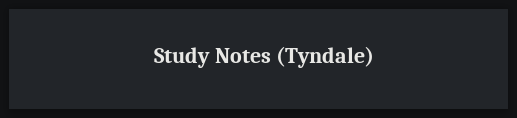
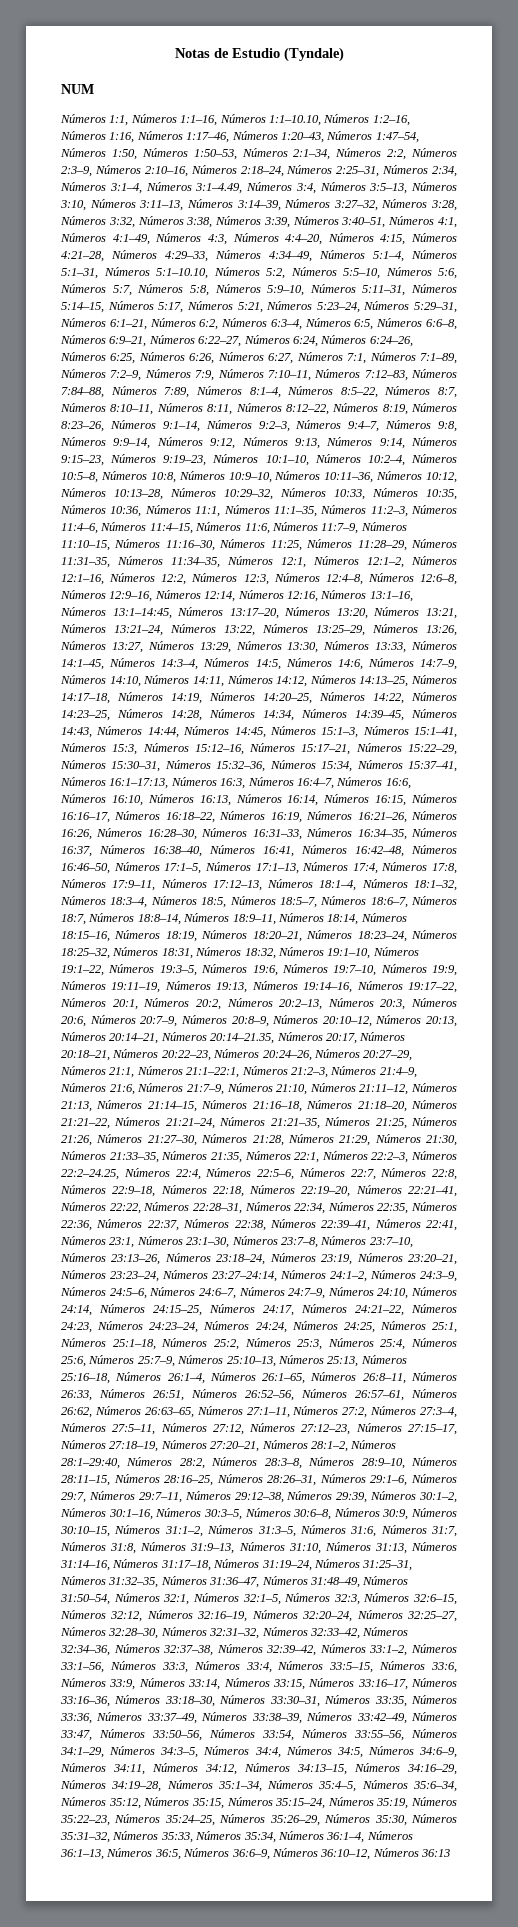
[153,46,375,68] Study Notes (Tyndale) -> [174,47,344,62] [61,84,94,94] [60,114,410,126] [60,131,419,143] [60,148,457,160] [61,165,457,177] [60,182,457,194] [60,199,457,211] [60,216,457,228] [60,233,457,245] [61,250,457,262] [61,267,457,279] [60,284,457,296] [61,301,457,313] [60,318,457,330] [60,335,413,347] [60,352,458,364] [60,369,457,381] [61,386,457,398] [60,403,457,415] [61,420,457,432] [60,437,457,449] [61,454,457,466] [61,471,457,483] [60,488,457,500] [60,505,457,517] [61,522,407,534] [61,539,457,551] [61,556,457,568] [61,573,457,585] [60,590,413,602] [60,607,457,619] [60,624,457,636] [60,641,457,653] [61,658,457,670] [60,675,457,687] [61,692,457,704] [61,709,457,721] [61,726,457,738] [60,743,457,755] [60,760,457,772] [60,777,411,789] [60,794,457,806] [61,811,457,823] [61,828,457,840] [61,845,457,857] [61,862,457,874] [60,879,457,891] [60,896,457,908] [61,913,407,925] [61,930,457,942] [61,947,419,959] [61,964,457,976] [60,981,457,993] [60,998,457,1010] [61,1015,457,1027] [60,1032,406,1044] [61,1049,413,1061] [60,1066,417,1078] [60,1083,457,1095] [61,1100,457,1112] [61,1117,457,1129] [61,1134,457,1146] [60,1151,457,1163] [61,1168,457,1180] [60,1185,457,1197] [60,1202,457,1214] [61,1219,457,1231] [60,1236,413,1248] [60,1253,457,1265] [60,1270,457,1282] [60,1287,457,1299] [61,1304,457,1316] [61,1321,457,1333] [60,1338,457,1350] [61,1355,407,1367] [61,1372,457,1384] [61,1389,457,1401] [61,1406,457,1418] [60,1423,457,1435] [60,1440,397,1452] [61,1457,457,1469] [61,1474,457,1486] [61,1491,457,1503] [60,1508,457,1520] [60,1525,457,1537] [60,1542,457,1554] [60,1559,413,1571] [60,1576,409,1588] [60,1593,457,1605] [60,1610,457,1622] [60,1627,409,1639] [60,1644,457,1656] [60,1661,457,1673] [60,1678,457,1690] [60,1695,457,1707] [60,1712,457,1724] [60,1729,457,1741] [60,1746,457,1758] [60,1763,457,1775] [60,1780,457,1792] [60,1797,457,1809] [60,1814,457,1826] [60,1831,413,1843] [60,1848,450,1860] Notas de Estudio (Tyndale) // NUM // Números 1:1, Números 1:1–16, Números 1:1–10.10, Números 1:2–16, Números 1:16, Números 1:17–46, Números 1:20–43, Números 1:47–54, Números 1:50, Números 1:50–53, Números 2:1–34, Números 2:2, Números 2:3–9, Números 2:10–16, Números 2:18–24, Números 2:25–31, Números 2:34, Números 3:1–4, Números 3:1–4.49, Números 3:4, Números 3:5–13, Números 3:10, Números 3:11–13, Números 3:14–39, Números 3:27–32, Números 3:28, Números 3:32, Números 3:38, Números 3:39, Números 3:40–51, Números 4:1, Números 4:1–49, Números 4:3, Números 4:4–20, Números 4:15, Números 4:21–28, Números 4:29–33, Números 4:34–49, Números 5:1–4, Números 5:1–31, Números 5:1–10.10, Números 5:2, Números 5:5–10, Números 5:6, Números 5:7, Números 5:8, Números 5:9–10, Números 5:11–31, Números 5:14–15, Números 5:17, Números 5:21, Números 5:23–24, Números 5:29–31, Números 6:1–21, Números 6:2, Números 6:3–4, Números 6:5, Números 6:6–8, Números 6:9–21, Números 6:22–27, Números 6:24, Números 6:24–26, Números 6:25, Números 6:26, Números 6:27, Números 7:1, Números 7:1–89, Números 7:2–9, Números 7:9, Números 7:10–11, Números 7:12–83, Números 7:84–88, Números 7:89, Números 8:1–4, Números 8:5–22, Números 8:7, Números 8:10–11, Números 8:11, Números 8:12–22, Números 8:19, Números 8:23–26, Números 9:1–14, Números 9:2–3, Números 9:4–7, Números 9:8, Números 9:9–14, Números 9:12, Números 9:13, Números 9:14, Números 9:15–23, Números 9:19–23, Números 10:1–10, Números 10:2–4, Números 10:5–8, Números 10:8, Números 10:9–10, Números 10:11–36, Números 10:12, Números 10:13–28, Números 10:29–32, Números 10:33, Números 10:35, Números 10:36, Números 11:1, Números 11:1–35, Números 11:2–3, Números 11:4–6, Números 11:4–15, Números 11:6, Números 11:7–9, Números 11:10–15, Números 11:16–30, Números 11:25, Números 11:28–29, Números 11:31–35, Números 11:34–35, Números 12:1, Números 12:1–2, Números 12:1–16, Números 12:2, Números 12:3, Números 12:4–8, Números 12:6–8, Números 12:9–16, Números 12:14, Números 12:16, Números 13:1–16, Números 13:1–14:45, Números 13:17–20, Números 13:20, Números 13:21, Números 13:21–24, Números 13:22, Números 13:25–29, Números 13:26, Números 13:27, Números 13:29, Números 13:30, Números 13:33, Números 14:1–45, Números 14:3–4, Números 14:5, Números 14:6, Números 14:7–9, Números 14:10, Números 14:11, Números 14:12, Números 14:13–25, Números 14:17–18, Números 14:19, Números 14:20–25, Números 14:22, Números 14:23–25, Números 14:28, Números 14:34, Números 14:39–45, Números 14:43, Números 14:44, Números 14:45, Números 15:1–3, Números 15:1–41, Números 15:3, Números 15:12–16, Números 15:17–21, Números 15:22–29, Números 15:30–31, Números 15:32–36, Números 15:34, Números 15:37–41, Números 16:1–17:13, Números 16:3, Números 16:4–7, Números 16:6, Números 16:10, Números 16:13, Números 16:14, Números 16:15, Números 16:16–17, Números 16:18–22, Números 16:19, Números 16:21–26, Números 16:26, Números 16:28–30, Números 16:31–33, Números 16:34–35, Números 16:37, Números 16:38–40, Números 16:41, Números 16:42–48, Números 16:46–50, Números 17:1–5, Números 17:1–13, Números 17:4, Números 17:8, Números 17:9–11, Números 17:12–13, Números 18:1–4, Números 18:1–32, Números 18:3–4, Números 18:5, Números 18:5–7, Números 18:6–7, Números 18:7, Números 18:8–14, Números 18:9–11, Números 18:14, Números 18:15–16, Números 18:19, Números 18:20–21, Números 18:23–24, Números 18:25–32, Números 18:31, Números 18:32, Números 19:1–10, Números 19:1–22, Números 19:3–5, Números 19:6, Números 19:7–10, Números 19:9, Números 19:11–19, Números 19:13, Números 19:14–16, Números 19:17–22, Números 20:1, Números 20:2, Números 20:2–13, Números 20:3, Números 20:6, Números 20:7–9, Números 20:8–9, Números 20:10–12, Números 20:13, Números 20:14–21, Números 20:14–21.35, Números 20:17, Números 20:18–21, Números 20:22–23, Números 20:24–26, Números 20:27–29, Números 21:1, Números 21:1–22:1, Números 21:2–3, Números 21:4–9, Números 21:6, Números 21:7–9, Números 21:10, Números 21:11–12, Números 21:13, Números 21:14–15, Números 21:16–18, Números 21:18–20, Números 21:21–22, Números 21:21–24, Números 21:21–35, Números 21:25, Números 21:26, Números 21:27–30, Números 21:28, Números 21:29, Números 21:30, Números 21:33–35, Números 21:35, Números 22:1, Números 22:2–3, Números 22:2–24.25, Números 22:4, Números 22:5–6, Números 22:7, Números 22:8, Números 22:9–18, Números 22:18, Números 22:19–20, Números 22:21–41, Números 22:22, Números 22:28–31, Números 22:34, Números 22:35, Números 22:36, Números 22:37, Números 22:38, Números 22:39–41, Números 22:41, Números 23:1, Números 23:1–30, Números 23:7–8, Números 23:7–10, Números 23:13–26, Números 23:18–24, Números 23:19, Números 23:20–21, Números 23:23–24, Números 23:27–24:14, Números 24:1–2, Números 24:3–9, Números 24:5–6, Números 24:6–7, Números 24:7–9, Números 24:10, Números 24:14, Números 24:15–25, Números 24:17, Números 24:21–22, Números 24:23, Números 24:23–24, Números 24:24, Números 24:25, Números 25:1, Números 25:1–18, Números 25:2, Números 25:3, Números 25:4, Números 25:6, Números 25:7–9, Números 25:10–13, Números 25:13, Números 25:16–18, Números 26:1–4, Números 26:1–65, Números 26:8–11, Números 26:33, Números 26:51, Números 26:52–56, Números 26:57–61, Números 26:62, Números 26:63–65, Números 27:1–11, Números 27:2, Números 27:3–4, Números 27:5–11, Números 27:12, Números 27:12–23, Números 27:15–17, Números 27:18–19, Números 27:20–21, Números 28:1–2, Números 28:1–29:40, Números 28:2, Números 28:3–8, Números 28:9–10, Números 28:11–15, Números 28:16–25, Números 28:26–31, Números 29:1–6, Números 29:7, Números 29:7–11, Números 29:12–38, Números 29:39, Números 30:1–2, Números 30:1–16, Números 30:3–5, Números 30:6–8, Números 30:9, Números 30:10–15, Números 31:1–2, Números 31:3–5, Números 31:6, Números 31:7, Números 31:8, Números 31:9–13, Números 31:10, Números 31:13, Números 31:14–16, Números 31:17–18, Números 31:19–24, Números 31:25–31, Números 31:32–35, Números 31:36–47, Números 31:48–49, Números 31:50–54, Números 32:1, Números 32:1–5, Números 32:3, Números 32:6–15, Números 32:12, Números 32:16–19, Números 32:20–24, Números 32:25–27, Números 32:28–30, Números 32:31–32, Números 32:33–42, Números 32:34–36, Números 32:37–38, Números 32:39–42, Números 33:1–2, Números 33:1–56, Números 33:3, Números 33:4, Números 33:5–15, Números 33:6, Números 33:9, Números 33:14, Números 33:15, Números 33:16–17, Números 33:16–36, Números 33:18–30, Números 33:30–31, Números 33:35, Números 33:36, Números 33:37–49, Números 33:38–39, Números 33:42–49, Números 33:47, Números 33:50–56, Números 33:54, Números 33:55–56, Números 34:1–29, Números 34:3–5, Números 34:4, Números 34:5, Números 34:6–9, Números 34:11, Números 34:12, Números 34:13–15, Números 34:16–29, Números 34:19–28, Números 35:1–34, Números 35:4–5, Números 35:6–34, Números 35:12, Números 35:15, Números 35:15–24, Números 35:19, Números 35:22–23, Números 35:24–25, Números 35:26–29, Números 35:30, Números 35:31–32, Números 35:33, Números 35:34, Números 36:1–4, Números 36:1–13, Números 36:5, Números 36:6–9, Números 36:10–12, Números 36:13

